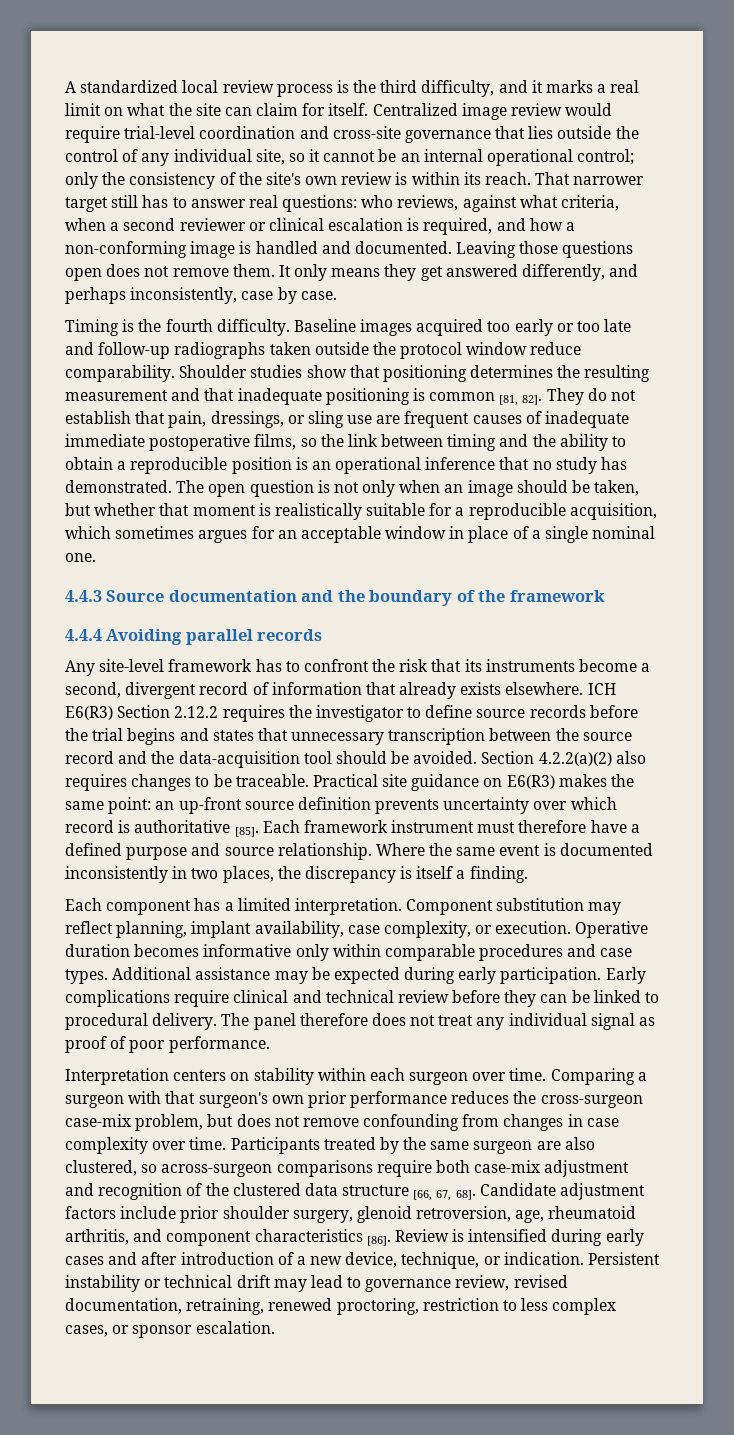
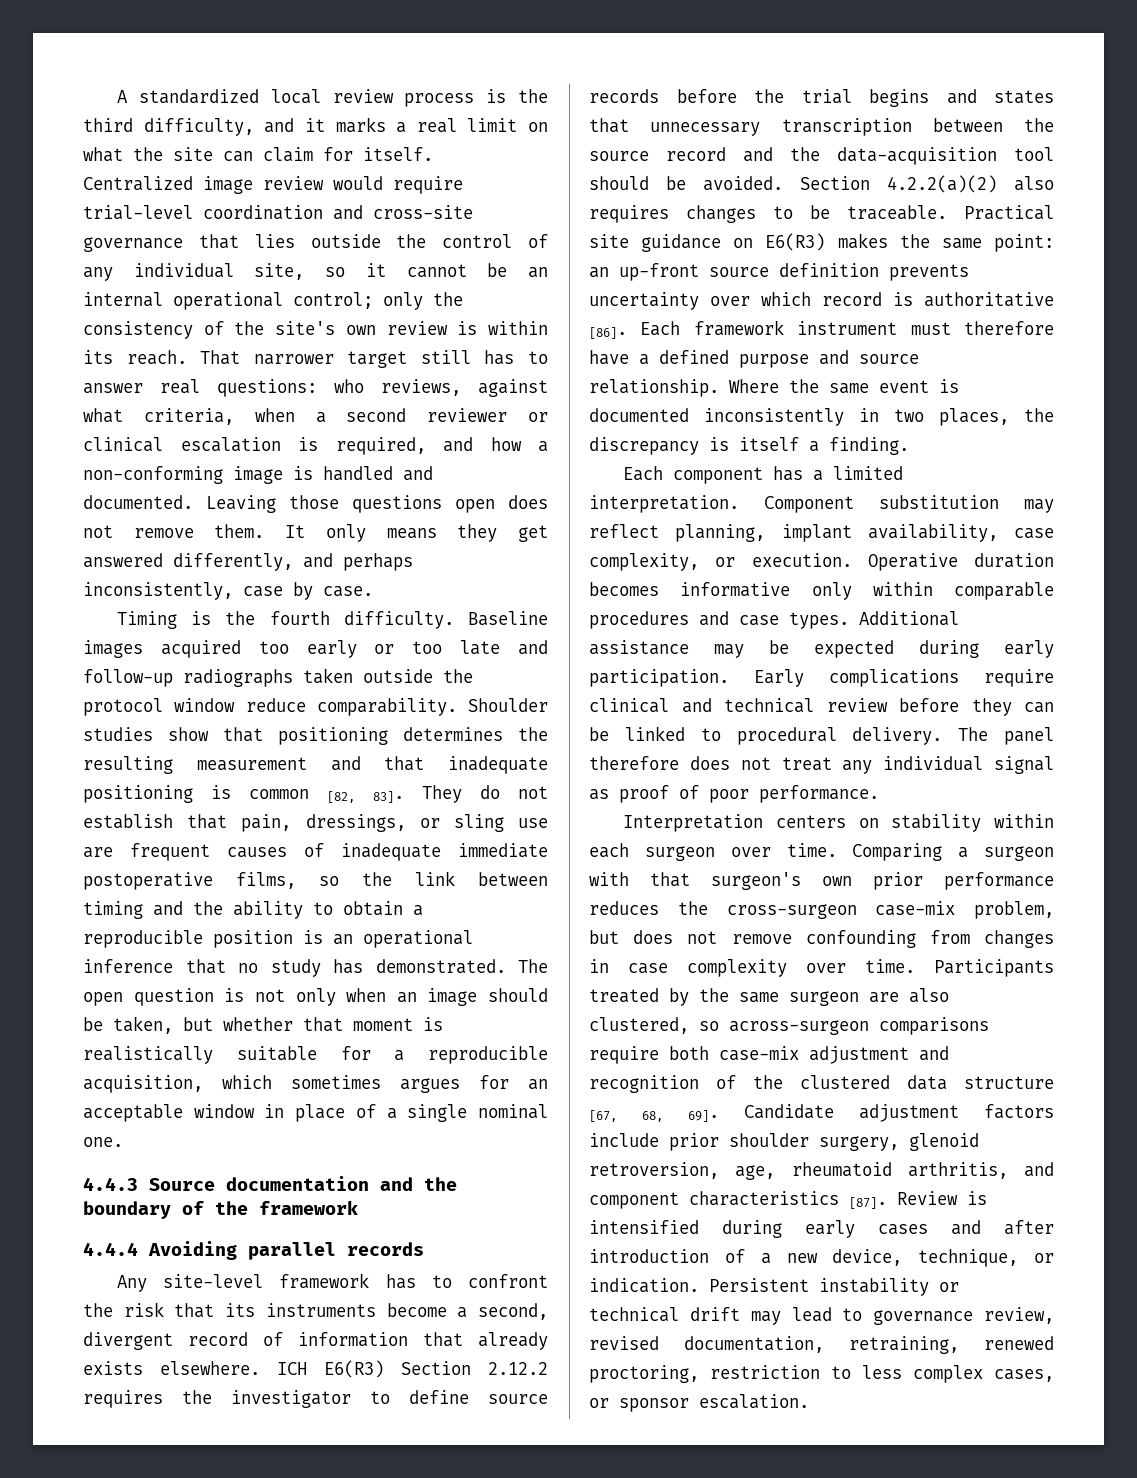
[499,395,543,406] [81, 82]. -> [327,791,404,803] [82, 83].
[234,827,259,837] [85]. -> [589,327,627,339] [86].
[413,1190,476,1201] [66, 67, 68]. -> [589,1110,719,1122] [67, 68, 69].
[366,1236,391,1246] [86]. -> [849,1197,887,1209] [87].

